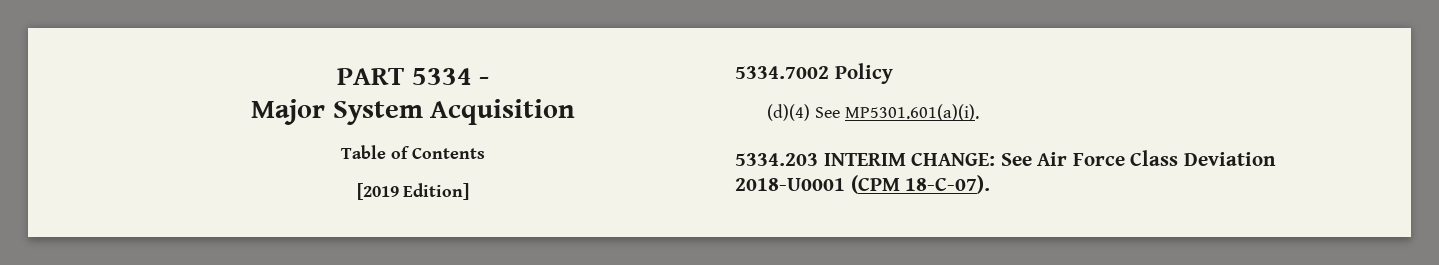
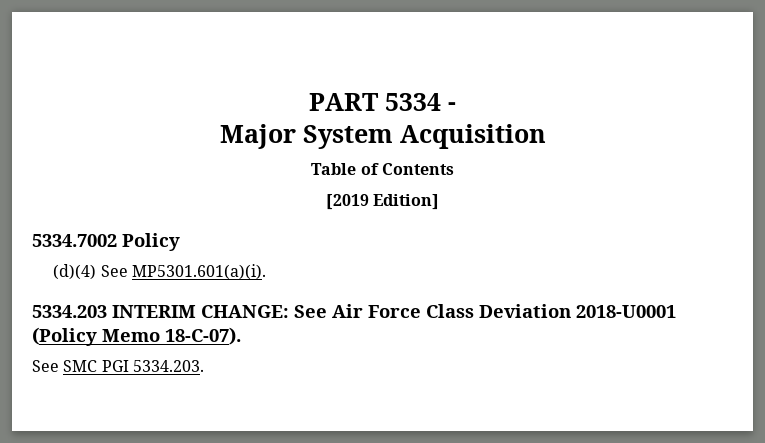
[850,175,900,194] (CPM -> [32,327,160,346] (Policy Memo
(991, 184) none -> [32,360,204,372] // See SMC PGI 5334.203.

